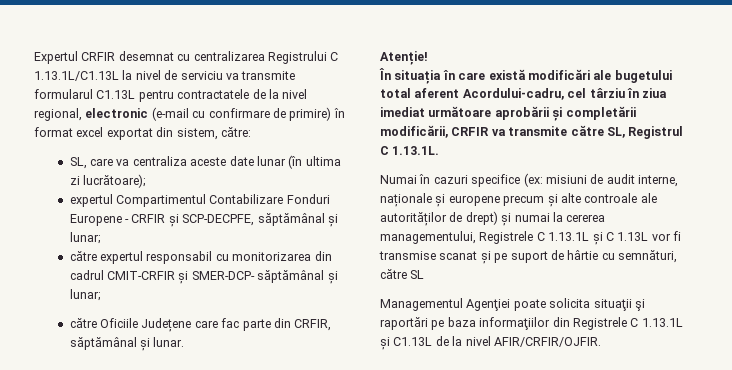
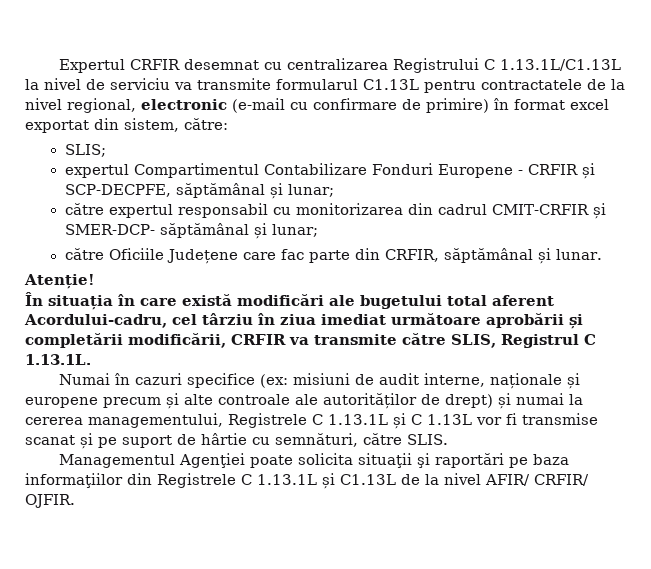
[69,155,341,169] [69,174,147,188] SL, care va centraliza aceste date lunar (în ultima zi lucrătoare); -> [64,144,106,157] SLIS;
[606,127,625,138] SL, -> [451,334,496,348] SLIS,
[410,270,425,279] SL -> [407,434,448,445] SLIS.
[493,337,601,347] AFIR/CRFIR/OJFIR. -> [485,474,589,486] [25,494,75,508] AFIR/ CRFIR/ OJFIR.

